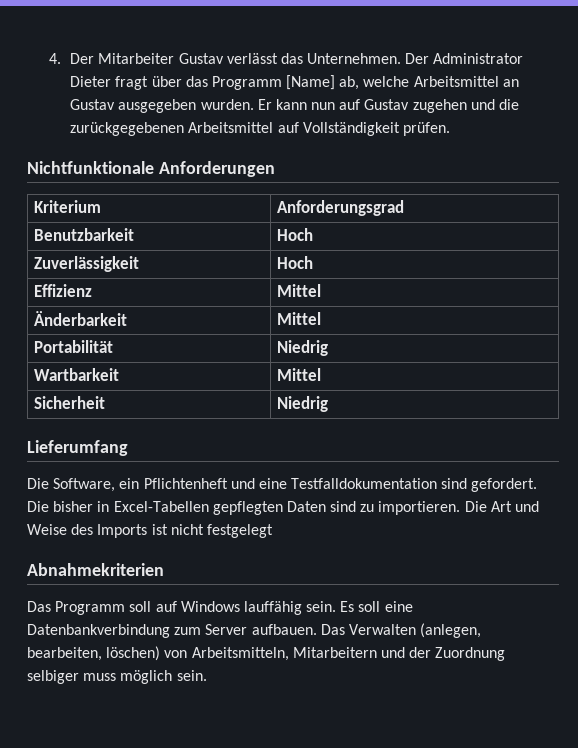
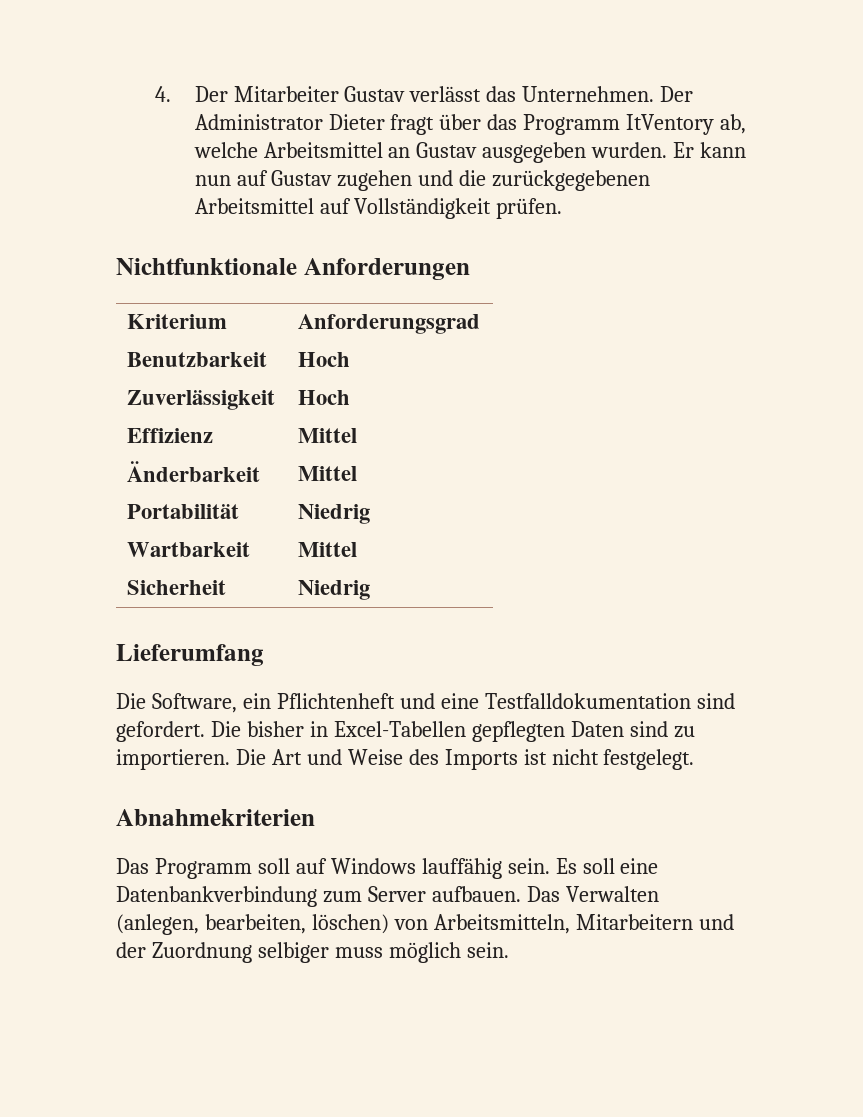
[286,75,336,90] [Name] -> [626,114,715,135] ItVentory
[206,524,273,538] festgelegt -> [603,749,695,770] festgelegt.

